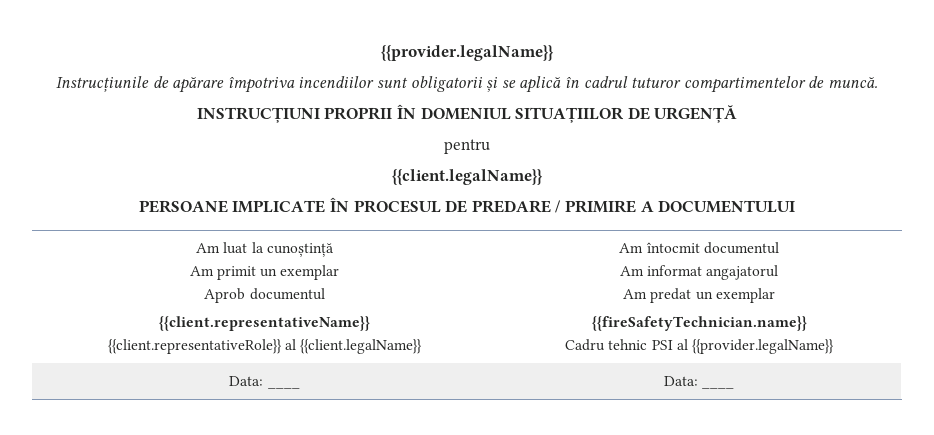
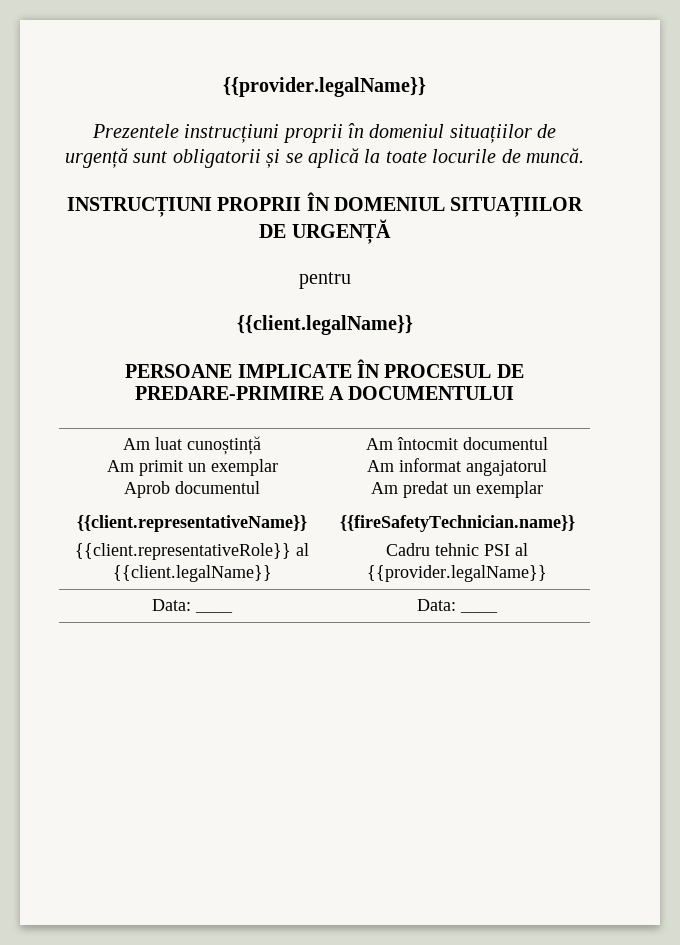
[381,45,554,61] [56,76,375,93] {{provider.legalName}} // Instrucțiunile de apărare împotriva incendiilor -> [223,77,426,97] [91,123,557,143] [65,148,128,168] {{provider.legalName}} // Prezentele instrucțiuni proprii în domeniul situațiilor de urgență
[564,76,806,93] în cadrul tuturor compartimentelor -> [364,149,497,163] la toate locurile
[471,200,636,213] PREDARE / PRIMIRE -> [134,386,324,400] PREDARE-PRIMIRE
[251,242,264,253] la -> (182, 443) none

